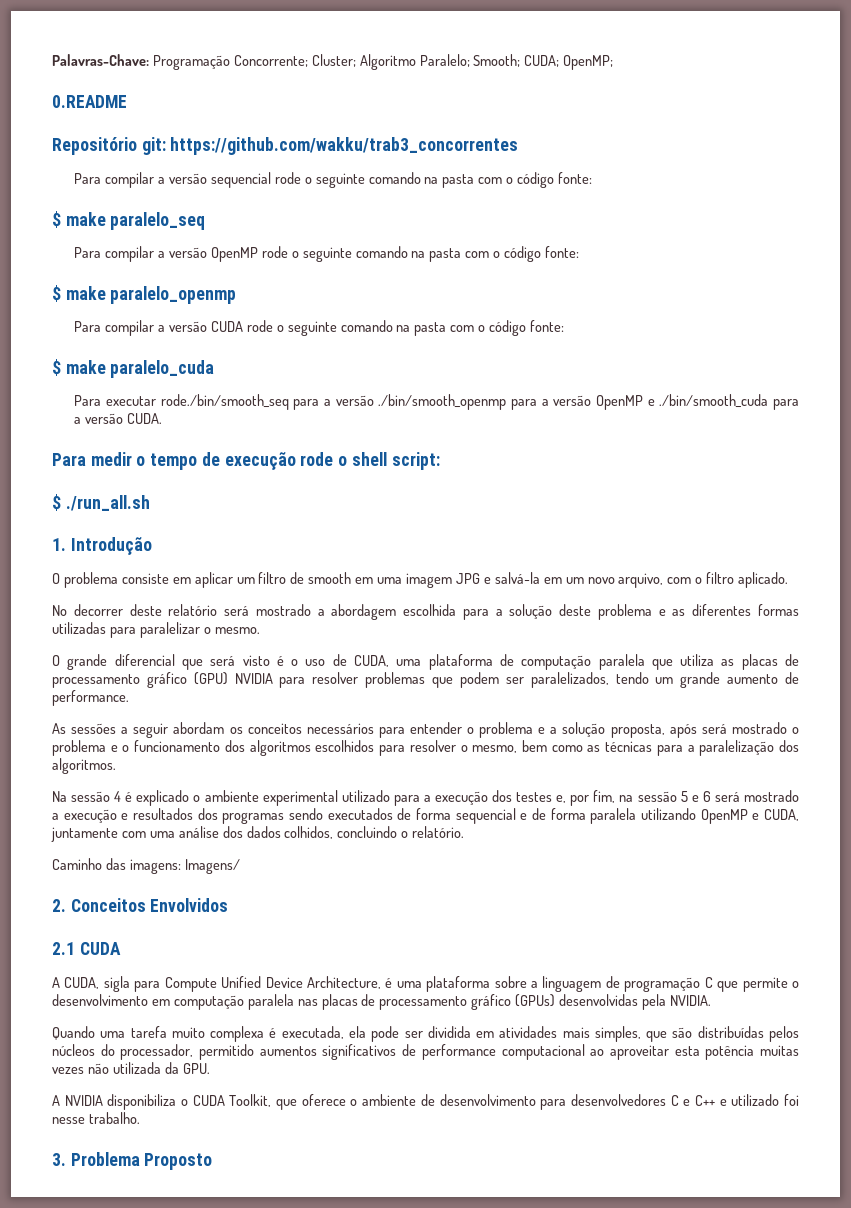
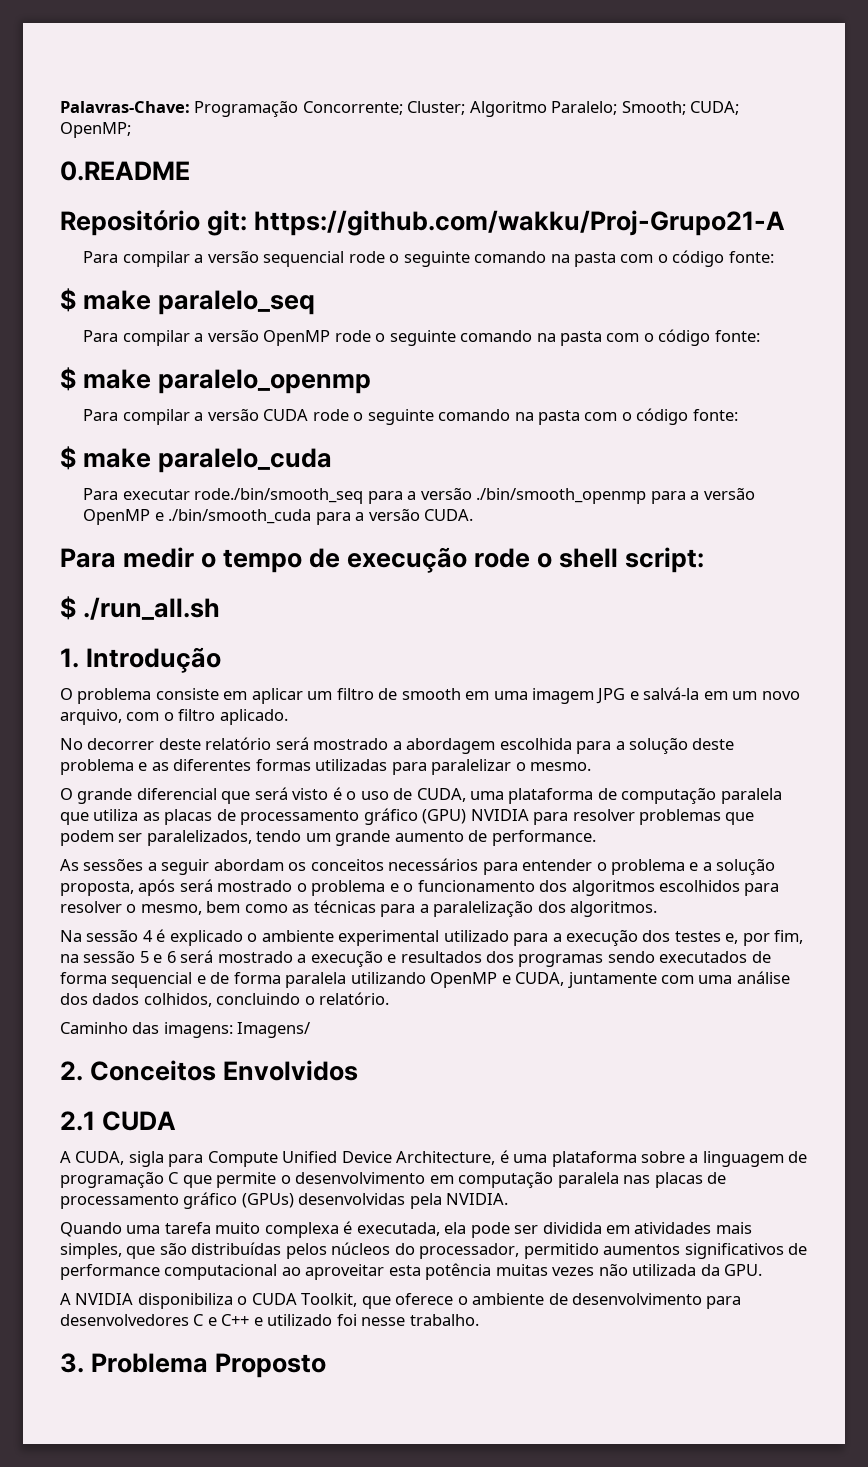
[170,137,519,155] https://github.com/wakku/trab3_concorrentes -> [254,210,786,236] https://github.com/wakku/Proj-Grupo21-A

